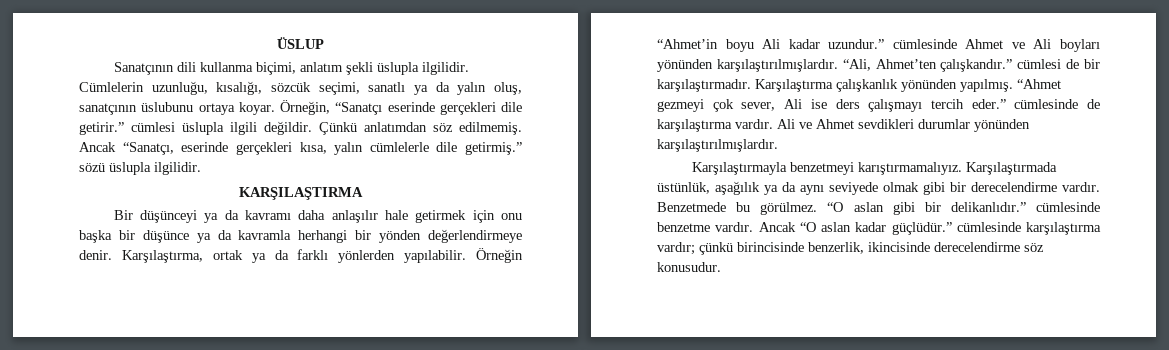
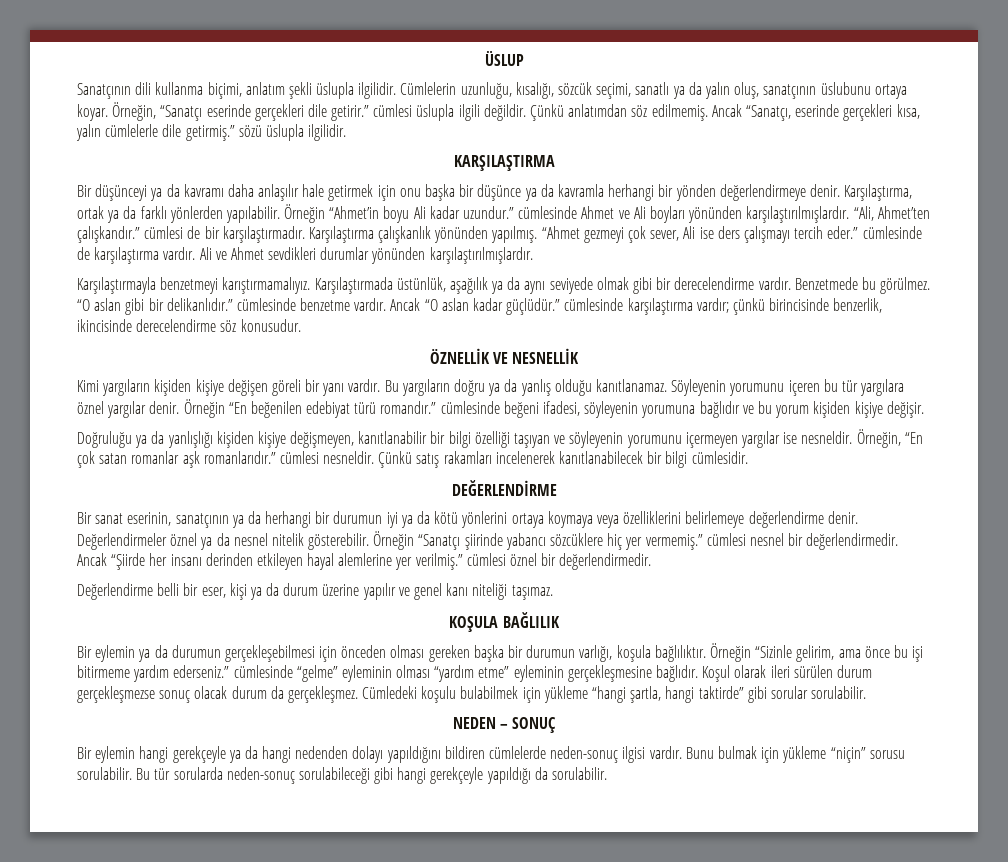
(721, 267) none -> [429,348,580,364] [77,379,905,396] [77,399,924,418] [77,429,923,448] [77,451,748,468] [451,480,557,496] [77,511,858,528] [77,531,899,550] [77,553,652,570] [77,583,553,600] [449,612,560,632] [77,643,924,662] [77,665,872,682] [77,686,867,703] [452,717,557,733] [77,746,905,763] [77,767,608,784] // ÖZNELLİK VE NESNELLİK // Kimi yargıların kişiden kişiye değişen göreli bir yanı vardır. Bu yargıların doğru ya da yanlış olduğu kanıtlanamaz. Söyleyenin yorumunu içeren bu tür yargılara öznel yargılar denir. Örneğin “En beğenilen edebiyat türü romandır.” cümlesinde beğeni ifadesi, söyleyenin yorumuna bağlıdır ve bu yorum kişiden kişiye değişir. // Doğruluğu ya da yanlışlığı kişiden kişiye değişmeyen, kanıtlanabilir bir bilgi özelliği taşıyan ve söyleyenin yorumunu içermeyen yargılar ise nesneldir. Örneğin, “En çok satan romanlar aşk romanlarıdır.” cümlesi nesneldir. Çünkü satış rakamları incelenerek kanıtlanabilecek bir bilgi cümlesidir. // DEĞERLENDİRME // Bir sanat eserinin, sanatçının ya da herhangi bir durumun iyi ya da kötü yönlerini ortaya koymaya veya özelliklerini belirlemeye değerlendirme denir. Değerlendirmeler öznel ya da nesnel nitelik gösterebilir. Örneğin “Sanatçı şiirinde yabancı sözcüklere hiç yer vermemiş.” cümlesi nesnel bir değerlendirmedir. Ancak “Şiirde her insanı derinden etkileyen hayal alemlerine yer verilmiş.” cümlesi öznel bir değerlendirmedir. // Değerlendirme belli bir eser, kişi ya da durum üzerine yapılır ve genel kanı niteliği taşımaz. // KOŞULA BAĞLILIK // Bir eylemin ya da durumun gerçekleşebilmesi için önceden olması gereken başka bir durumun varlığı, koşula bağlılıktır. Örneğin “Sizinle gelirim, ama önce bu işi bitirmeme yardım ederseniz.” cümlesinde “gelme” eyleminin olması “yardım etme” eyleminin gerçekleşmesine bağlıdır. Koşul olarak ileri sürülen durum gerçekleşmezse sonuç olacak durum da gerçekleşmez. Cümledeki koşulu bulabilmek için yükleme “hangi şartla, hangi taktirde” gibi sorular sorulabilir. // NEDEN – SONUÇ // Bir eylemin hangi gerekçeyle ya da hangi nedenden dolayı yapıldığını bildiren cümlelerde neden-sonuç ilgisi vardır. Bunu bulmak için yükleme “niçin” sorusu sorulabilir. Bu tür sorularda neden-sonuç sorulabileceği gibi hangi gerekçeyle yapıldığı da sorulabilir.

